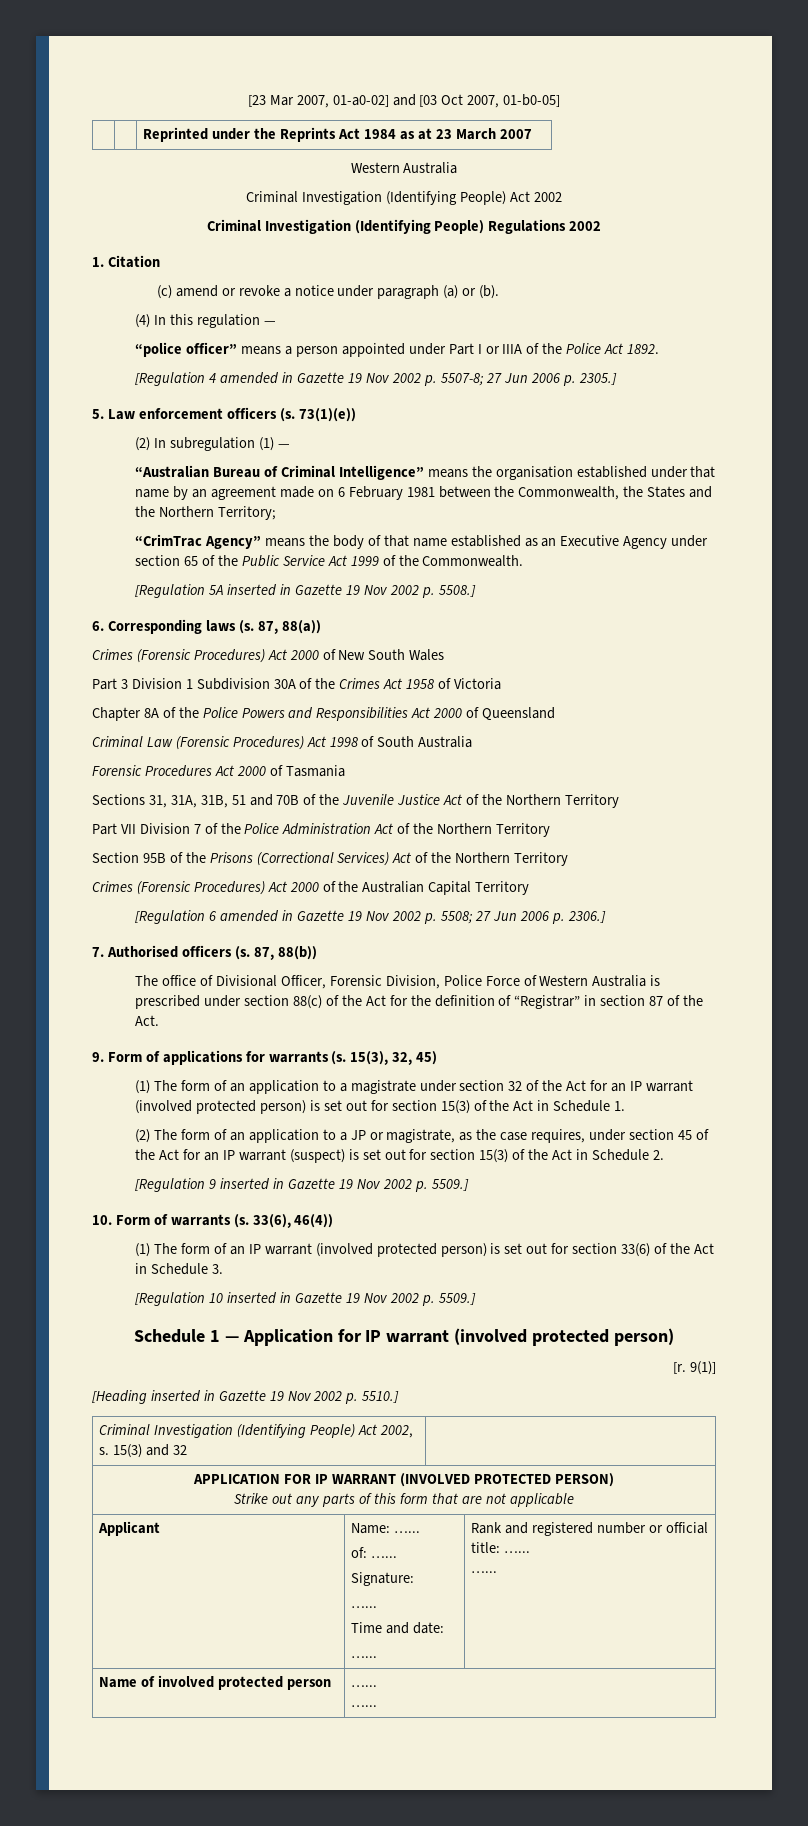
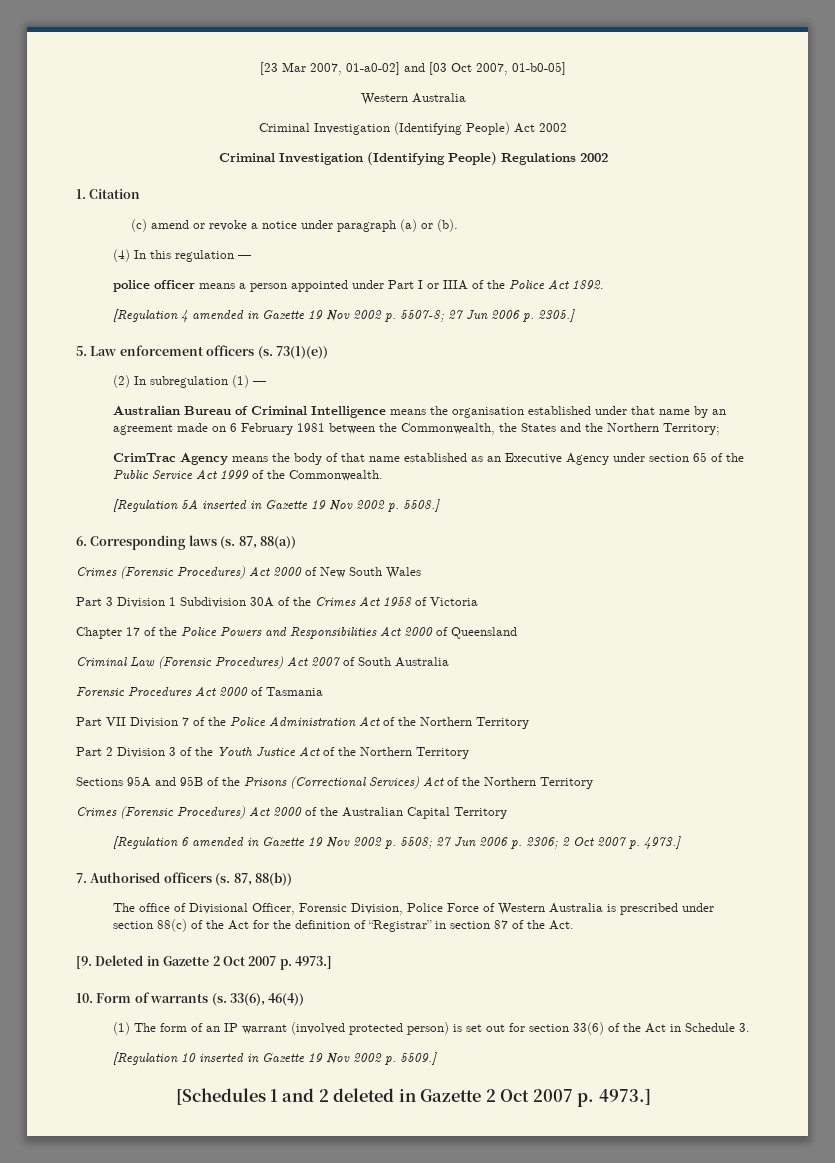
[143,127,532,142] // | | Reprinted under the Reprints Act 1984 as at 23 March 2007 -> (566, 68) none
[135,342,238,357] “police officer” -> [112,280,195,292] police officer
[135,465,210,478] “Australian -> [112,406,180,415] Australian
[338,465,424,480] Intelligence” -> [310,406,386,418] Intelligence
[135,534,262,549] “CrimTrac Agency” -> [112,453,228,465] CrimTrac Agency
[143,708,159,718] 8A -> [126,627,140,636] 17
[329,737,358,747] 1998 -> [311,657,341,666] 2007
[92,794,619,808] // Sections 31, 31A, 31B, 51 and 70B of the Juvenile Justice Act of the Northern Territory -> (323, 691) none
[92,852,139,863] Section -> [76,746,469,759] [76,776,176,787] Part 2 Division 3 of the Youth Justice Act of the Northern Territory // Sections 95A and
[568,911,607,923] 2306.] -> [525,836,681,849] 2306; 2 Oct 2007 p. 4973.]
[92,1050,438,1065] [135,1080,693,1094] [135,1100,626,1114] [135,1129,709,1143] [135,1149,664,1163] [135,1178,469,1192] 9. Form of applications for warrants (s. 15(3), 32, 45) // (1) The form of an application to a magistrate under section 32 of the Act for an IP warrant (involved protected person) is set out for section 15(3) of the Act in Schedule 1. // (2) The form of an application to a JP or magistrate, as the case requires, under section 45 of the Act for an IP warrant (suspect) is set out for section 15(3) of the Act in Schedule 2. // [Regulation 9 inserted in Gazette 19 Nov 2002 p. 5509.] -> [76,955,332,970] [9. Deleted in Gazette 2 Oct 2007 p. 4973.]
[134,1328,674,1346] [673,1361,716,1375] [92,1390,400,1404] [99,1424,414,1438] [99,1444,188,1458] [193,1473,614,1487] [234,1493,574,1507] [98,1521,161,1536] [351,1523,421,1534] [351,1547,398,1558] [351,1572,415,1586] [351,1606,378,1608] [351,1622,445,1634] [351,1656,378,1658] [471,1522,709,1536] [471,1542,531,1553] [471,1571,498,1573] [99,1675,332,1690] [351,1685,378,1687] [351,1705,378,1707] Schedule 1 — Application for IP warrant (involved protected person) // [r. 9(1)] // [Heading inserted in Gazette 19 Nov 2002 p. 5510.] // Criminal Investigation (Identifying People) Act 2002, s. 15(3) and 32 | // APPLICATION FOR IP WARRANT (INVOLVED PROTECTED PERSON) // Strike out any parts of this form that are not applicable // Applicant | Name: …... // of: …... // Signature: // …... // Time and date: // …... | Rank and registered number or official title: …... // …... // Name of involved protected person | …... // …... -> [175,1088,651,1107] [Schedules 1 and 2 deleted in Gazette 2 Oct 2007 p. 4973.]

